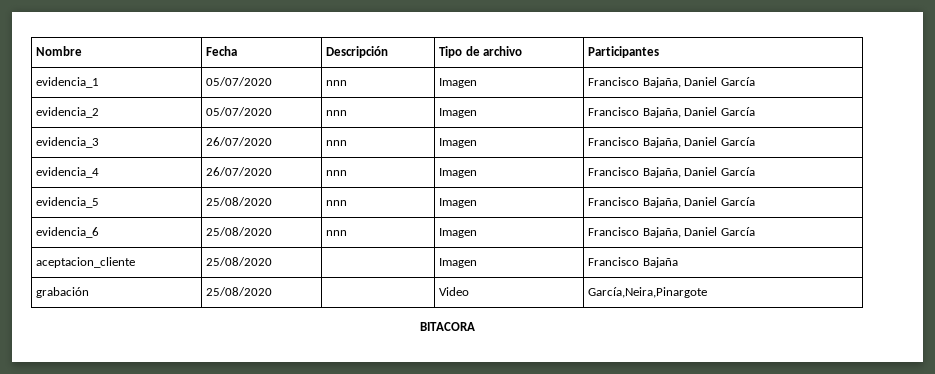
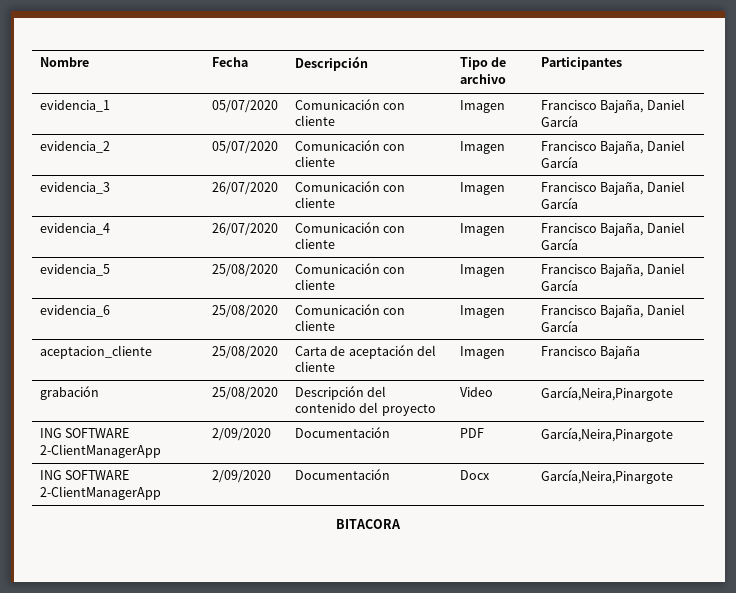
[326,80,348,86] nnn -> [295,99,406,110] [295,115,336,126] Comunicación con cliente
[326,110,348,116] nnn -> [295,140,406,151] [295,156,336,167] Comunicación con cliente
[326,140,348,146] nnn -> [295,181,406,192] [295,197,336,208] Comunicación con cliente
[326,170,348,176] nnn -> [295,222,406,233] [295,238,336,249] Comunicación con cliente
[326,200,348,206] nnn -> [295,263,406,274] [295,279,336,290] Comunicación con cliente
[326,230,348,236] nnn -> [295,304,406,315] [295,320,336,331] Comunicación con cliente
(273, 261) none -> [295,345,437,359] [295,361,336,372] Carta de aceptación del cliente
[439,287,470,296] | Video -> [295,386,387,400] [295,402,436,416] [460,387,494,397] [541,386,674,401] [40,428,130,438] [40,444,162,458] [212,428,272,441] [295,427,391,438] [460,428,485,438] [541,427,674,442] [40,470,130,480] [40,486,162,500] [212,470,272,483] [295,469,391,480] [460,470,491,480] Descripción del contenido del proyecto | Video | García,Neira,Pinargote // ING SOFTWARE 2-ClientManagerApp | 2/09/2020 | Documentación | PDF | García,Neira,Pinargote // ING SOFTWARE 2-ClientManagerApp | 2/09/2020 | Documentación | Docx

